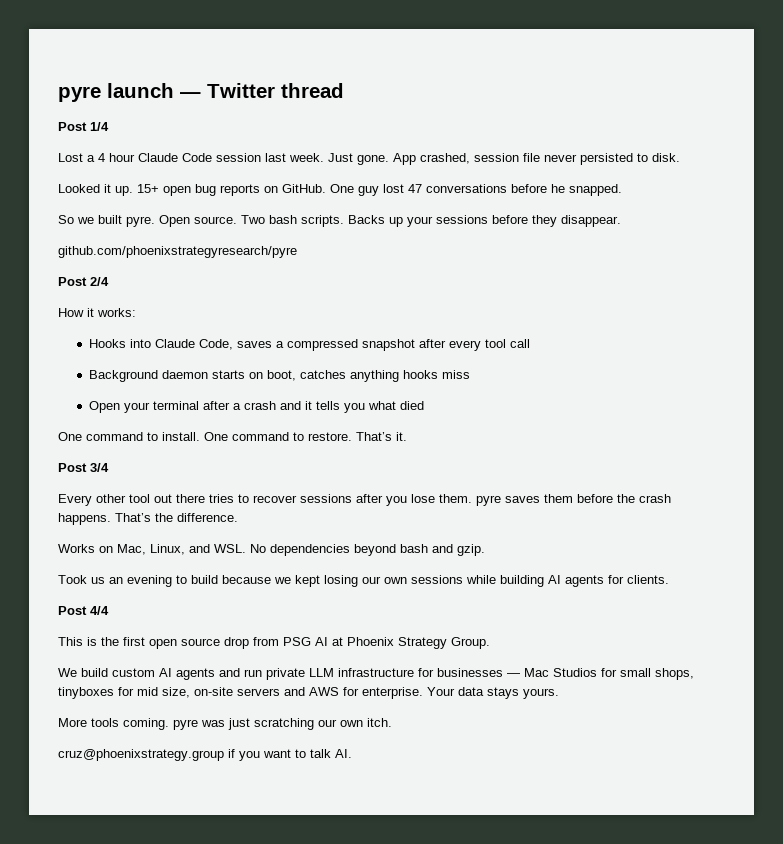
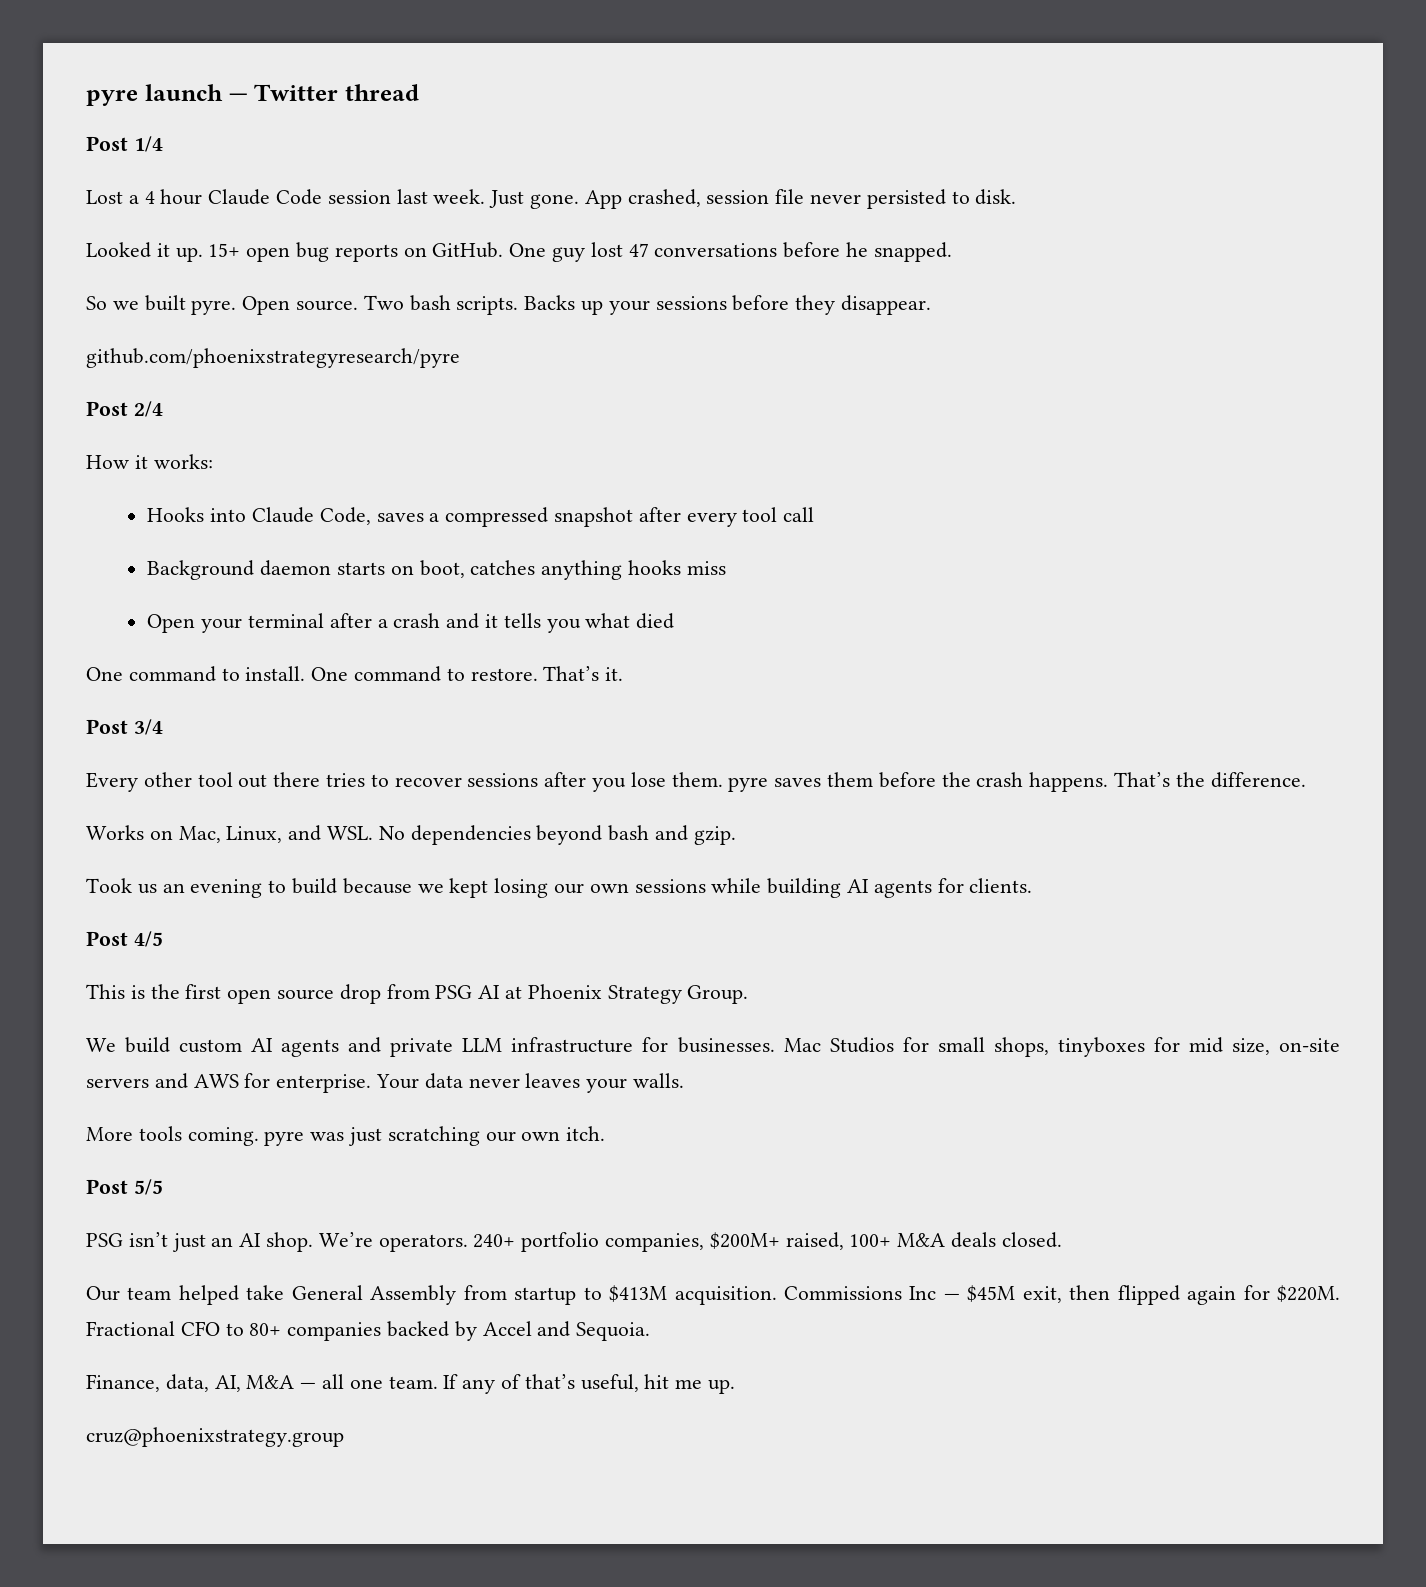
[90,606,109,615] 4/4 -> [133,931,163,947] 4/5
[244,669,262,677] run -> (382, 1045) none
[437,668,520,677] businesses — -> [677,1037,775,1053] businesses.
[487,687,559,699] stays yours. -> [468,1073,685,1093] never leaves your walls.
[58,749,352,761] cruz@phoenixstrategy.group if you want to talk AI. -> [86,1179,163,1195] [86,1232,1062,1252] [86,1285,1341,1305] [86,1321,651,1341] [86,1374,736,1394] [86,1427,344,1447] Post 5/5 // PSG isn’t just an AI shop. We’re operators. 240+ portfolio companies, $200M+ raised, 100+ M&A deals closed. // Our team helped take General Assembly from startup to $413M acquisition. Commissions Inc — $45M exit, then flipped again for $220M. Fractional CFO to 80+ companies backed by Accel and Sequoia. // Finance, data, AI, M&A — all one team. If any of that’s useful, hit me up. // cruz@phoenixstrategy.group

